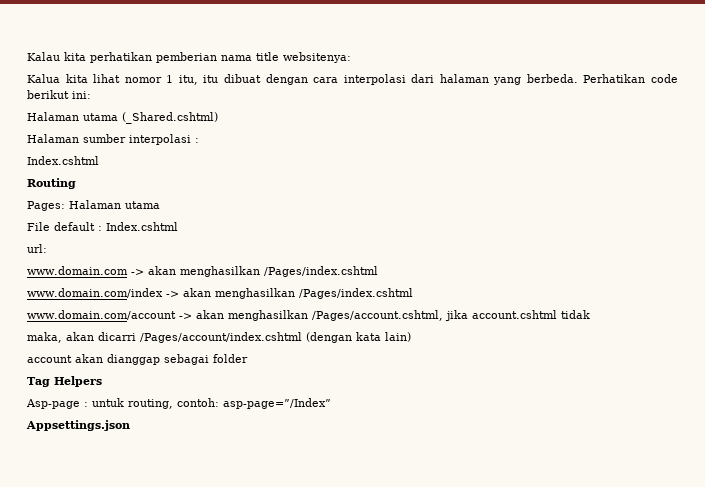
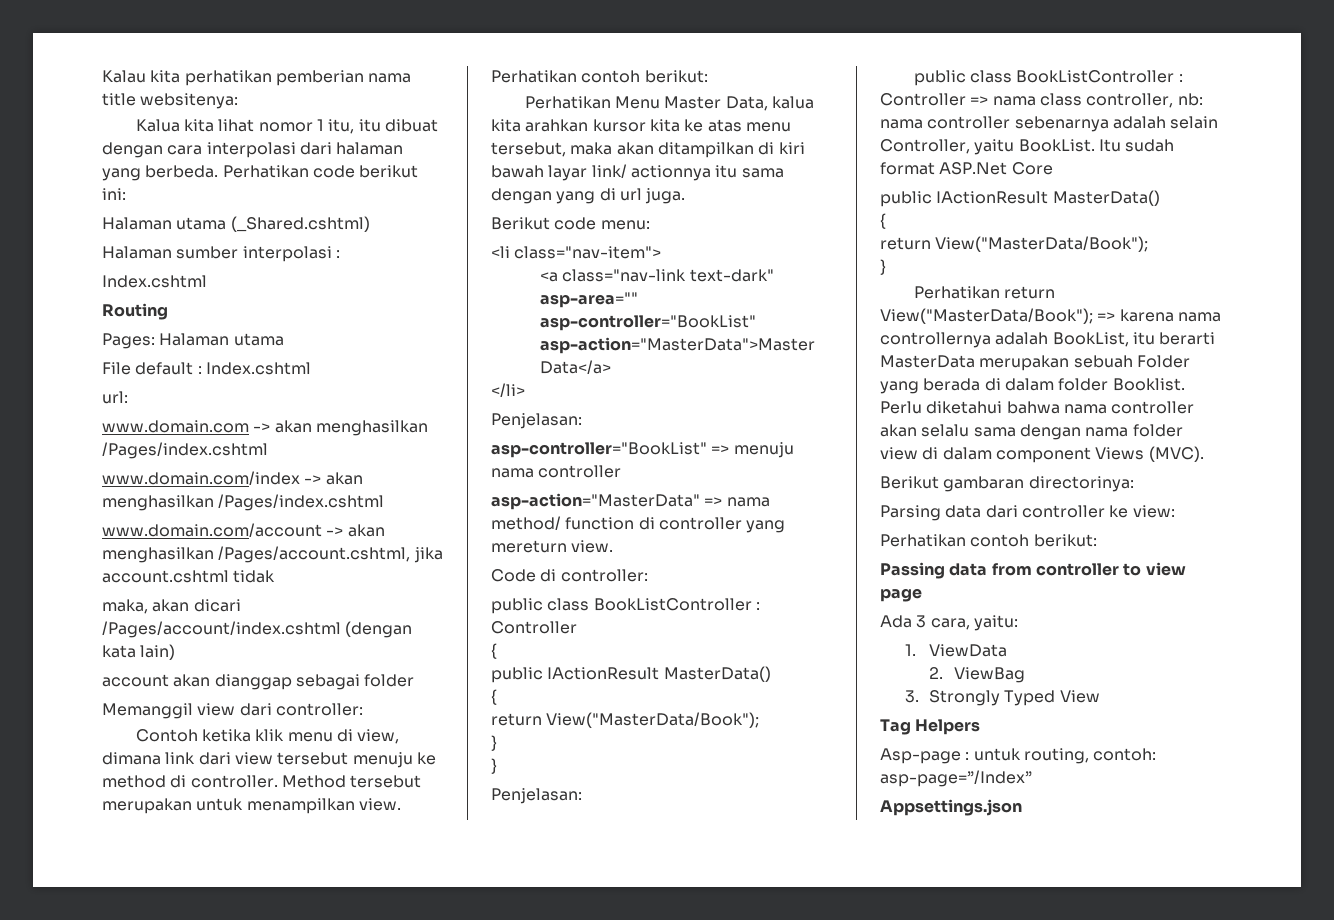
[98,332,136,341] dicarri -> [193,599,241,612] dicari
(248, 358) none -> [102,703,363,719] [135,729,400,744] [102,752,436,768] [102,775,422,788] [102,798,401,814] [491,70,708,83] [524,96,814,111] [491,119,791,132] [491,142,805,158] [491,164,784,181] [491,188,686,204] [491,217,650,230] [491,246,662,259] [540,269,774,282] [540,292,639,308] [540,315,757,331] [540,337,816,354] [540,360,612,374] [491,383,525,397] [491,413,582,429] [491,442,794,458] [491,465,622,478] [491,493,770,510] [491,516,786,533] [491,540,614,553] [491,569,648,582] [491,598,760,614] [491,621,577,634] [491,643,497,659] [491,666,771,683] [491,689,497,705] [491,712,760,728] [491,735,497,751] [491,758,497,774] [491,788,582,804] [913,70,1183,86] [880,93,1203,108] [880,116,1219,132] [880,139,1175,155] [880,162,1053,175] [880,190,1160,207] [880,213,886,229] [880,236,1149,252] [880,259,886,275] [913,286,1055,299] [880,308,1221,324] [880,332,1216,348] [880,355,1190,371] [880,378,1185,394] [880,401,1195,414] [880,424,1183,440] [880,446,1204,463] [880,476,1134,492] [880,505,1175,521] [880,534,1097,547] [880,562,1186,579] [880,588,922,602] [880,615,1018,631] [904,644,1008,657] [929,667,1025,683] [904,690,1100,706] // Memanggil view dari controller: // Contoh ketika klik menu di view, dimana link dari view tersebut menuju ke method di controller. Method tersebut merupakan untuk menampilkan view. Perhatikan contoh berikut: // Perhatikan Menu Master Data, kalua kita arahkan kursor kita ke atas menu tersebut, maka akan ditampilkan di kiri bawah layar link/ actionnya itu sama dengan yang di url juga. // Berikut code menu: // <li class="nav-item"> // <a class="nav-link text-dark" asp-area="" asp-controller="BookList" asp-action="MasterData">Master Data</a> // </li> // Penjelasan: // asp-controller="BookList" => menuju nama controller // asp-action="MasterData" => nama method/ function di controller yang mereturn view. // Code di controller: // public class BookListController : Controller // { // public IActionResult MasterData() // { // return View("MasterData/Book"); // } // } // Penjelasan: // public class BookListController : Controller => nama class controller, nb: nama controller sebenarnya adalah selain Controller, yaitu BookList. Itu sudah format ASP.Net Core // public IActionResult MasterData() // { // return View("MasterData/Book"); // } // Perhatikan return View("MasterData/Book"); => karena nama controllernya adalah BookList, itu berarti MasterData merupakan sebuah Folder yang berada di dalam folder Booklist. Perlu diketahui bahwa nama controller akan selalu sama dengan nama folder view di dalam component Views (MVC). // Berikut gambaran directorinya: // Parsing data dari controller ke view: // Perhatikan contoh berikut: // Passing data from controller to view page // Ada 3 cara, yaitu: // 1. ViewData // 2. ViewBag // 3. Strongly Typed View

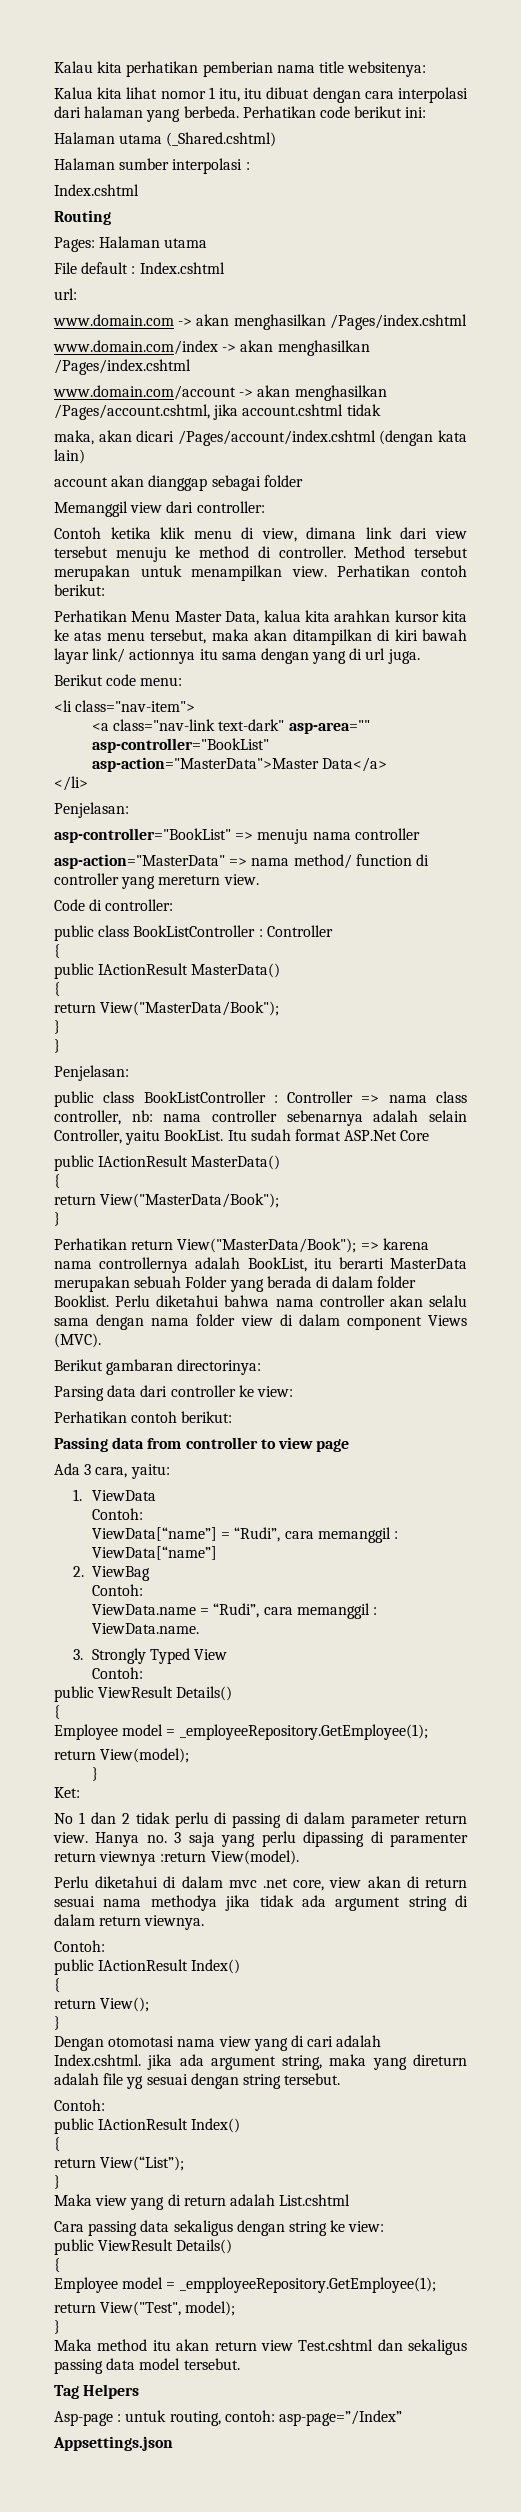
[929,667,1025,683] [904,690,1100,706] 2. ViewBag // 3. Strongly Typed View -> [92,1508,144,1520] [92,1527,398,1543] [92,1546,218,1560] [73,1566,151,1581] [92,1584,144,1596] [92,1603,377,1619] [92,1623,200,1634] [73,1648,228,1664] [92,1667,144,1679] [54,1686,233,1702] [54,1705,60,1719] [54,1724,428,1740] [54,1748,190,1763] [92,1767,99,1781] [54,1787,80,1798] [54,1812,467,1828] [53,1831,469,1847] [54,1850,299,1866] [54,1876,467,1891] [54,1895,468,1911] [54,1914,205,1930] [54,1940,105,1952] [54,1959,241,1975] [54,1978,60,1992] [54,1997,150,2012] [54,2016,60,2030] [54,2035,382,2051] [54,2054,467,2070] [54,2073,341,2089] [54,2099,105,2111] [54,2118,241,2134] [54,2137,60,2151] [54,2156,185,2171] [54,2175,60,2189] [54,2194,351,2210] [54,2220,385,2236] [54,2239,233,2255] [54,2258,60,2272] [54,2277,436,2293] [54,2301,236,2316] [54,2320,60,2334] [54,2339,467,2355] [54,2358,240,2374] Contoh: // ViewData[“name”] = “Rudi”, cara memanggil : ViewData[“name”] // 2. ViewBag // Contoh: // ViewData.name = “Rudi”, cara memanggil : ViewData.name. // 3. Strongly Typed View // Contoh: // public ViewResult Details() // { // Employee model = _employeeRepository.GetEmployee(1); // return View(model); // } // Ket: // No 1 dan 2 tidak perlu di passing di dalam parameter return view. Hanya no. 3 saja yang perlu dipassing di paramenter return viewnya :return View(model). // Perlu diketahui di dalam mvc .net core, view akan di return sesuai nama methodya jika tidak ada argument string di dalam return viewnya. // Contoh: // public IActionResult Index() // { // return View(); // } // Dengan otomotasi nama view yang di cari adalah Index.cshtml. jika ada argument string, maka yang direturn adalah file yg sesuai dengan string tersebut. // Contoh: // public IActionResult Index() // { // return View(“List”); // } // Maka view yang di return adalah List.cshtml // Cara passing data sekaligus dengan string ke view: // public ViewResult Details() // { // Employee model = _empployeeRepository.GetEmployee(1); // return View("Test", model); // } // Maka method itu akan return view Test.cshtml dan sekaligus passing data model tersebut.

